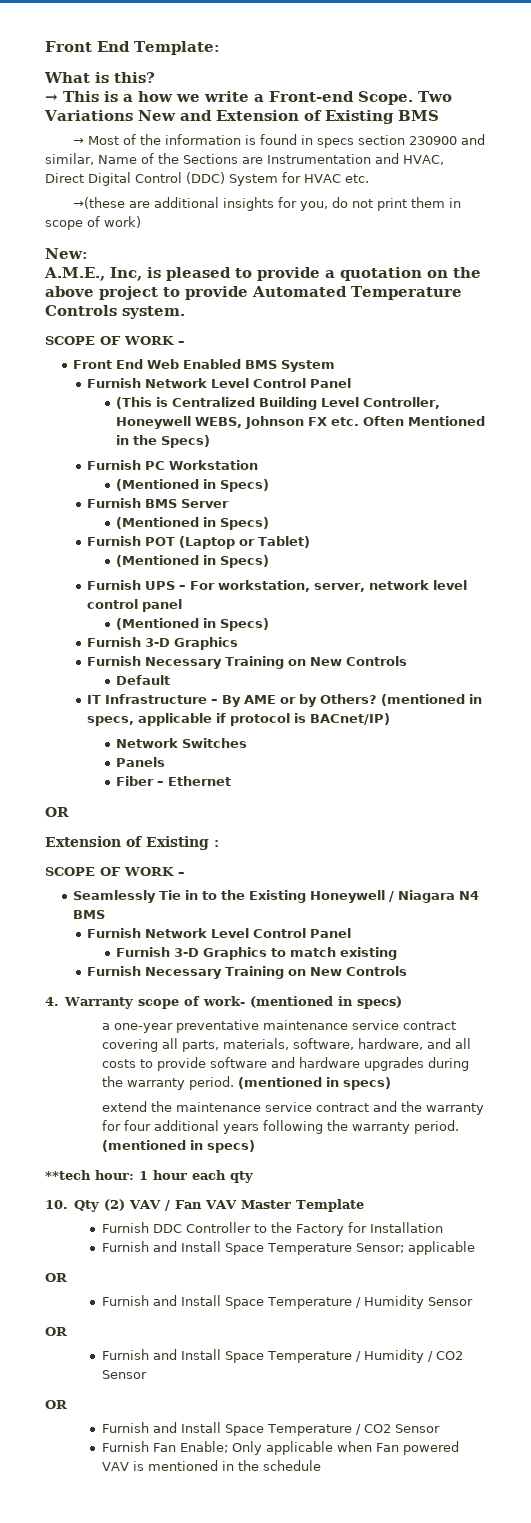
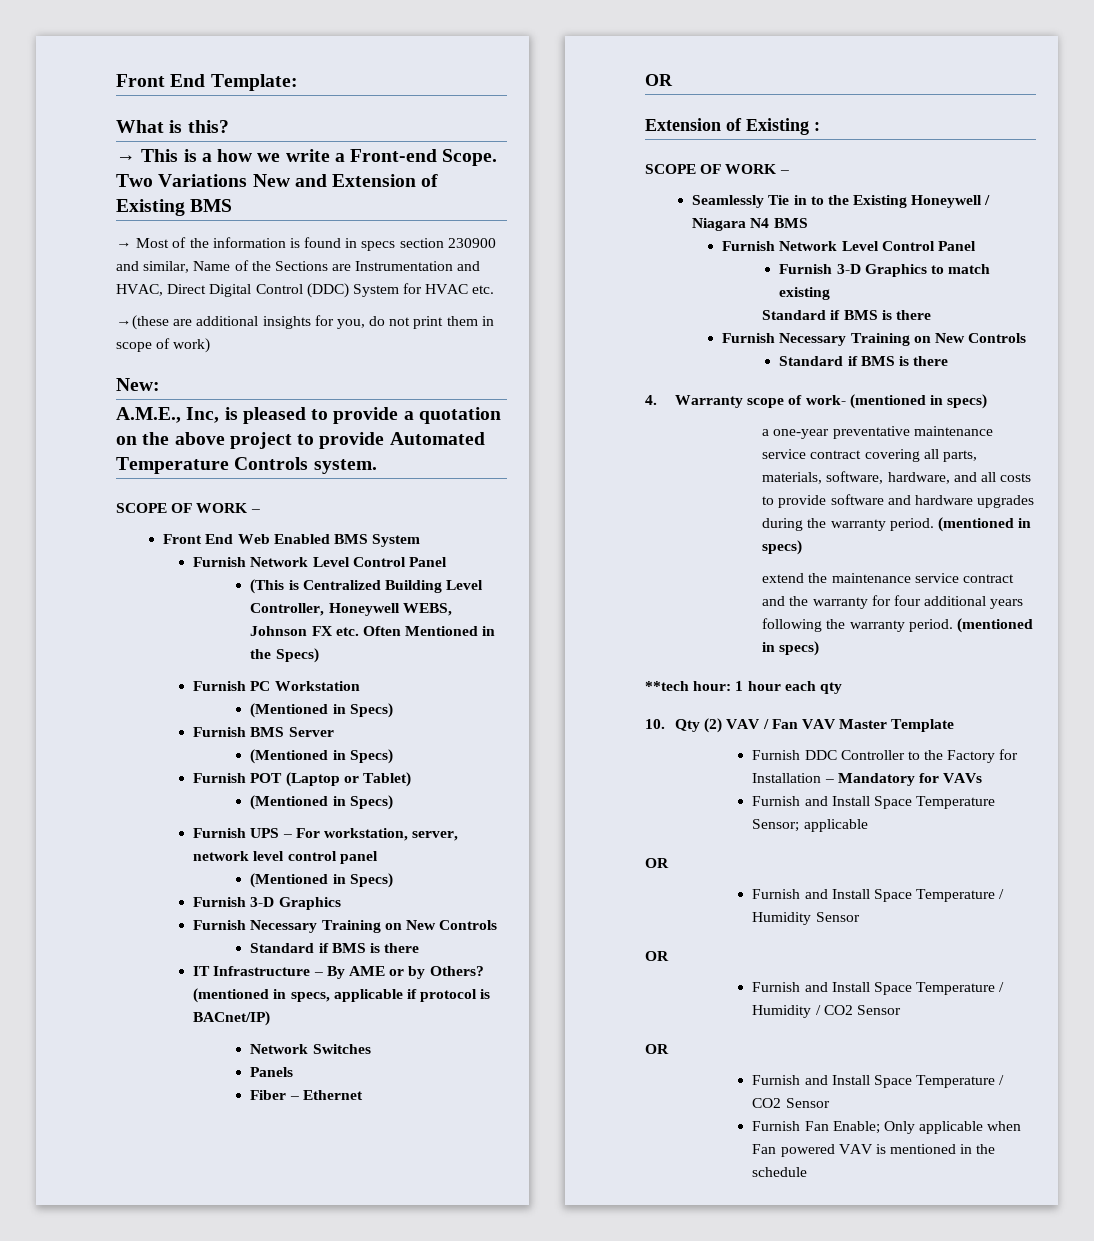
[116,675,171,685] Default -> [250,943,420,953] Standard if BMS is there
[87,966,408,979] // Furnish Necessary Training on New Controls -> [762,310,932,320] [722,333,1027,346] [779,356,949,366] // Standard if BMS is there // Furnish Necessary Training on New Controls // Standard if BMS is there
(443, 1227) none -> [824,773,983,786] – Mandatory for VAVs

